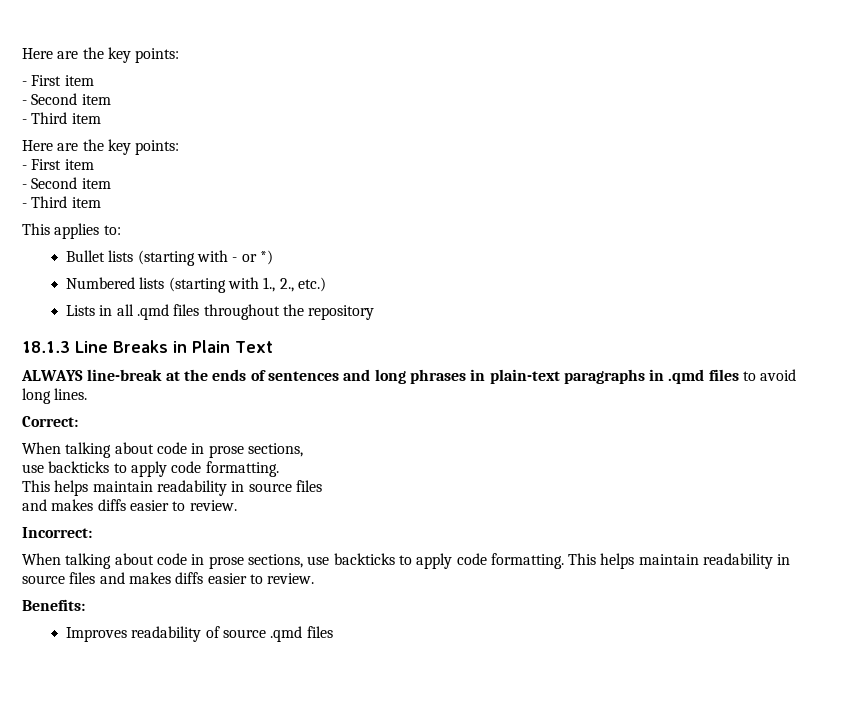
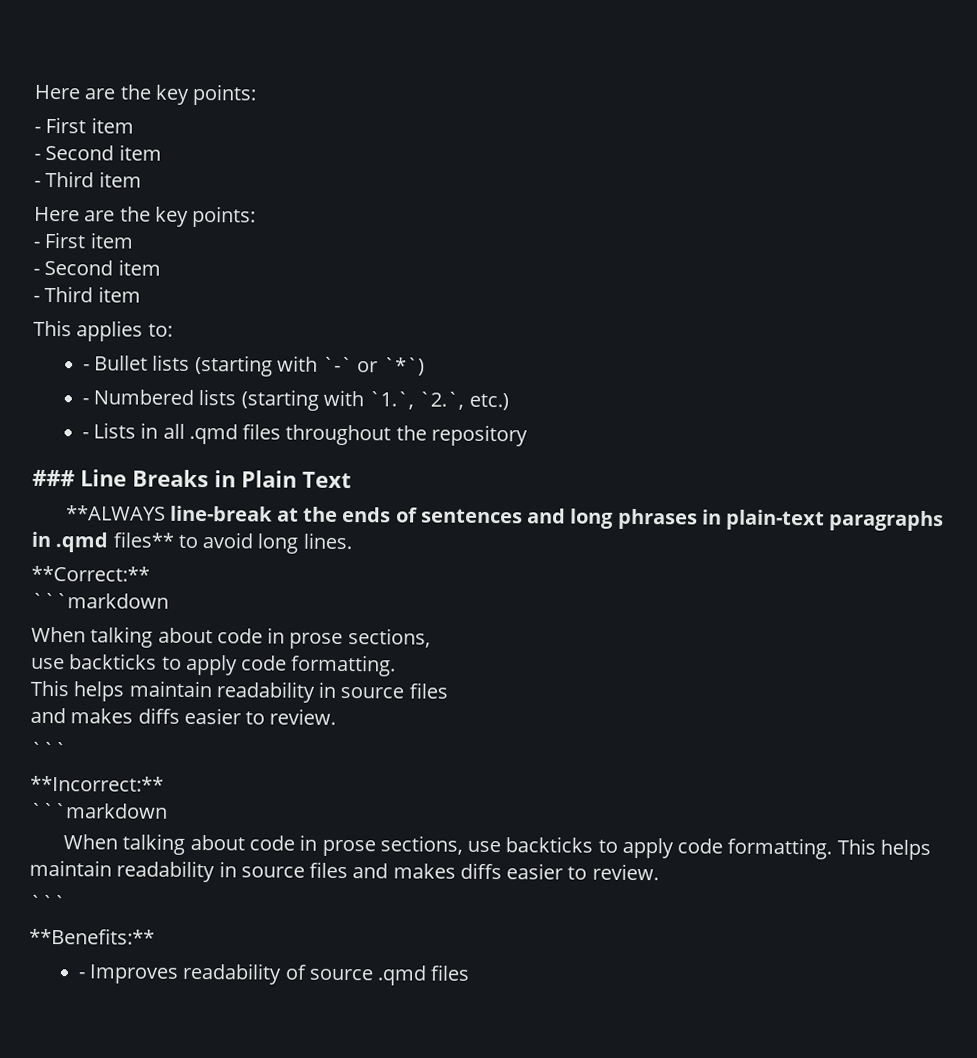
(121, 230) none -> [82,364,90,371] -
[232,250,274,265] - or *) // -> [322,356,425,376] [81,398,89,405] `-` or `*`) // -
[263,277,294,292] 1., 2., -> [368,391,465,410] `1.`, `2.`,
(327, 284) none -> [81,432,89,439] -
[22,341,70,353] 18.1.3 -> [32,469,75,487] ###
[21,370,83,381] ALWAYS -> [66,505,167,521] **ALWAYS
[708,369,739,381] files -> [112,531,174,548] files**
[22,416,78,427] Correct: -> [31,565,150,582] [31,592,169,609] **Correct:** // ```markdown
[22,527,92,538] Incorrect: -> [30,741,67,758] [30,775,164,792] [30,802,168,819] ``` // **Incorrect:** // ```markdown
[22,599,85,611] Benefits: // -> [29,894,66,911] [29,927,155,945] [77,972,85,979] ``` // **Benefits:** // -

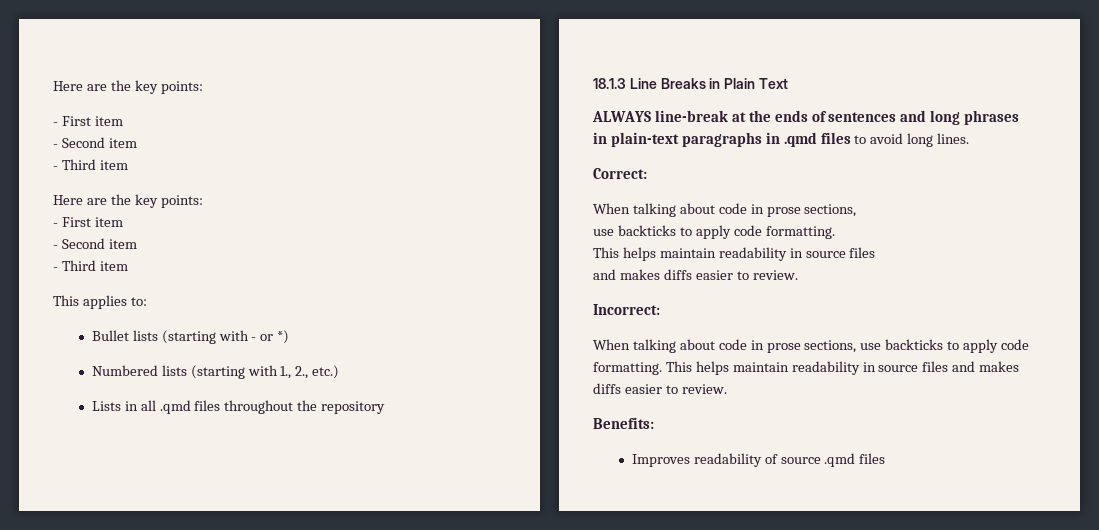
[82,364,90,371] - -> (147, 301) none
[322,356,425,376] [81,398,89,405] `-` or `*`) // - -> [251,330,290,344] - or *) //
[368,391,465,410] `1.`, `2.`, -> [280,366,309,379] 1., 2.,
[81,432,89,439] - -> (340, 372) none
[32,469,75,487] ### -> [593,78,626,89] 18.1.3
[66,505,167,521] **ALWAYS -> [592,111,651,122] ALWAYS
[112,531,174,548] files** -> [820,132,851,144] files
[31,565,150,582] [31,592,169,609] **Correct:** // ```markdown -> [593,168,647,179] Correct:
[30,741,67,758] [30,775,164,792] [30,802,168,819] ``` // **Incorrect:** // ```markdown -> [593,304,660,315] Incorrect:
[29,894,66,911] [29,927,155,945] [77,972,85,979] ``` // **Benefits:** // - -> [593,417,654,429] Benefits: //

